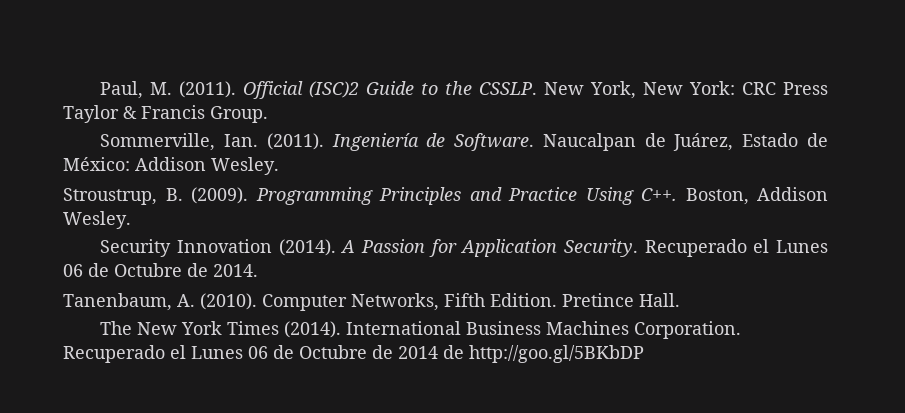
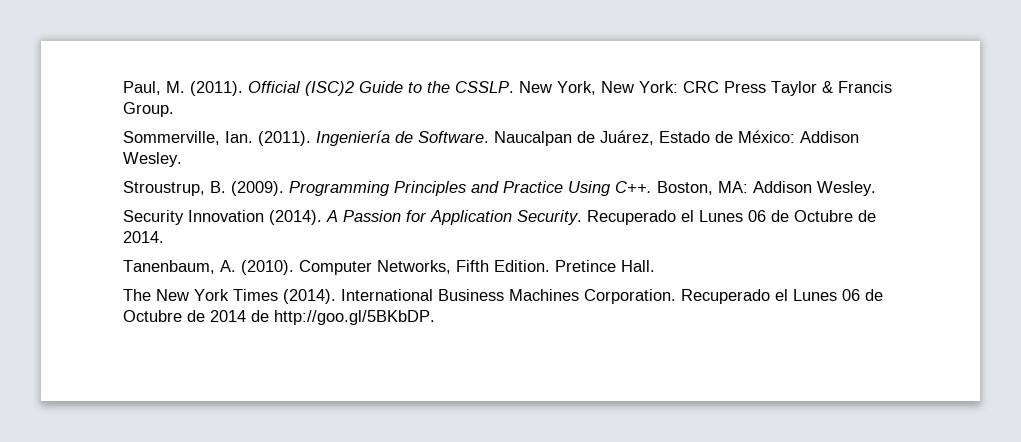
(749, 196) none -> [718,181,748,193] MA:
[469,345,644,363] http://goo.gl/5BKbDP -> [274,310,435,325] http://goo.gl/5BKbDP.

